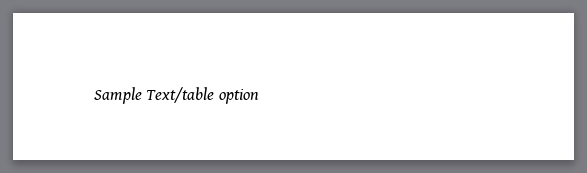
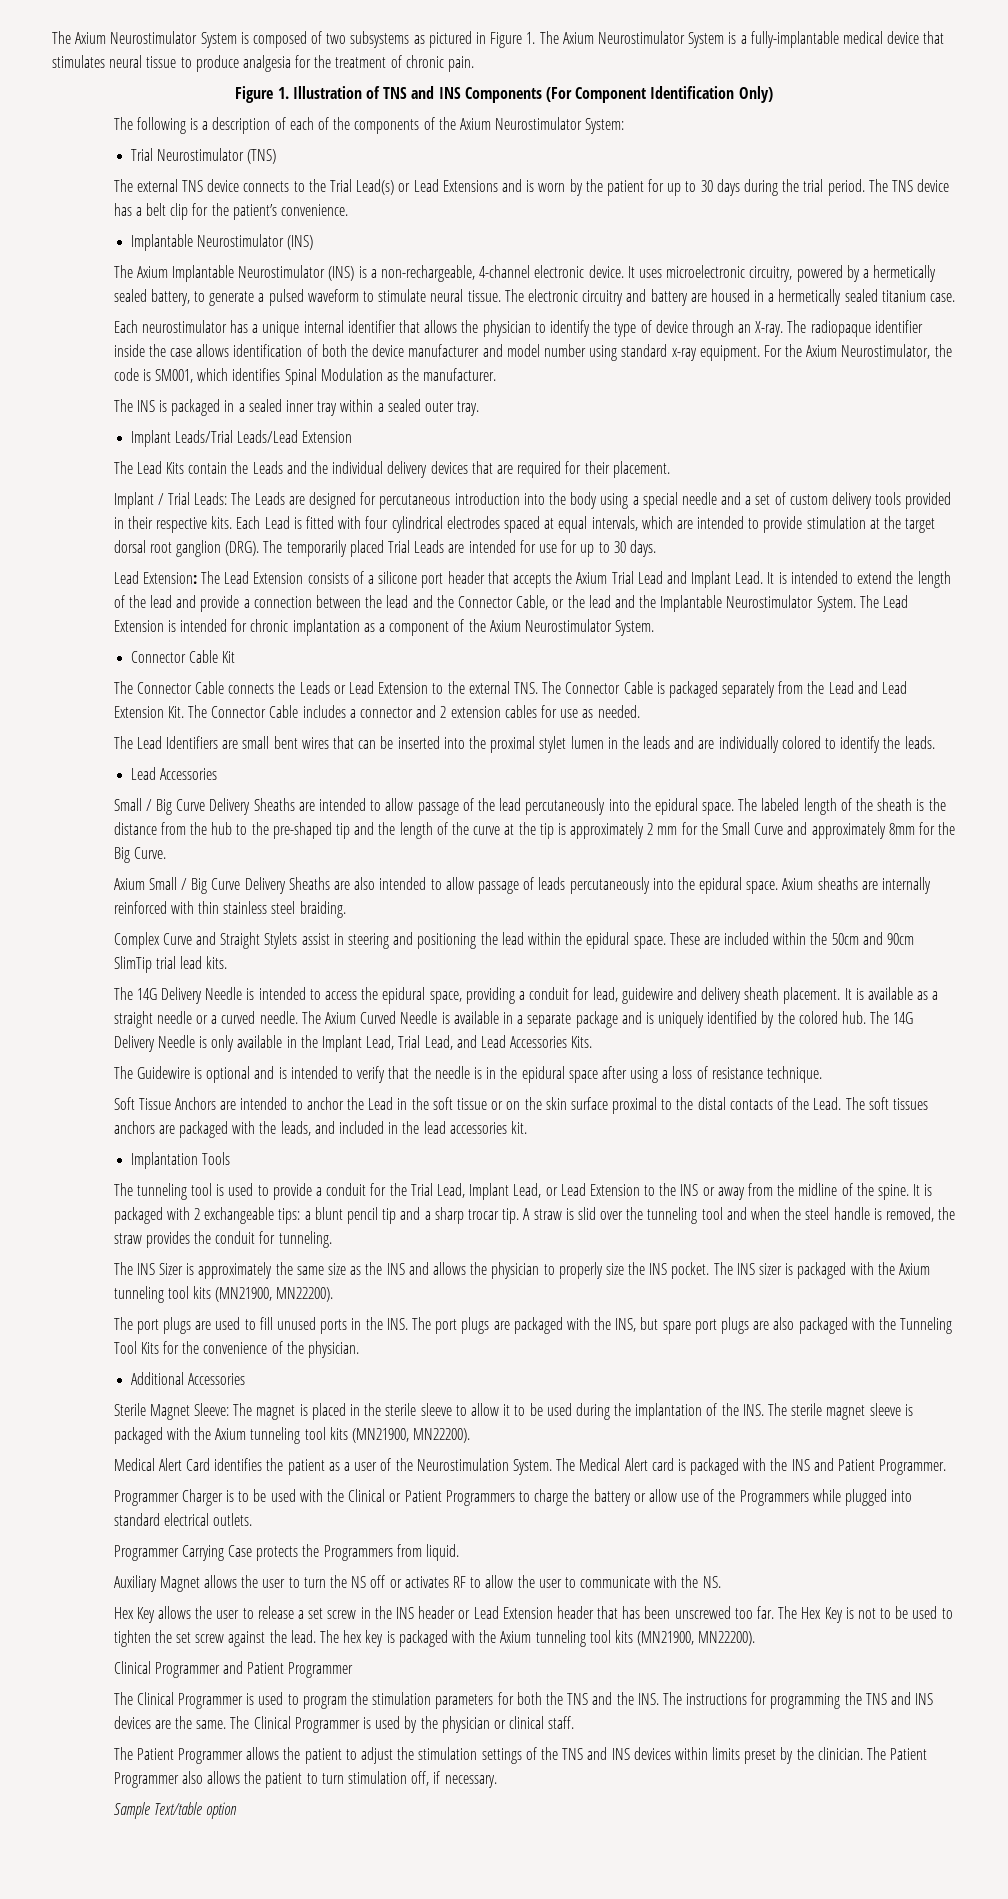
(93, 95) none -> [52,31,945,48] [52,55,475,72] [235,86,773,103] [113,117,625,134] [130,148,277,164] [113,179,950,196] [113,203,349,220] [130,234,314,251] [113,265,937,282] [113,289,956,306] [113,320,923,337] [113,344,952,361] [113,368,497,385] [113,399,480,416] [130,430,353,447] [113,461,670,478] [113,492,952,509] [113,516,936,533] [113,540,656,557] [113,571,951,588] [113,595,909,612] [113,619,655,636] [130,650,236,663] [113,681,908,698] [113,705,640,718] [113,736,935,753] [130,767,217,780] [113,798,946,815] [113,822,956,839] [113,847,166,863] [113,877,932,894] [113,901,346,918] [113,932,915,949] [113,956,228,973] [113,987,939,1004] [113,1011,914,1028] [113,1035,593,1052] [113,1066,823,1083] [113,1097,928,1114] [113,1121,527,1138] [130,1152,230,1169] [113,1183,933,1200] [113,1207,956,1224] [113,1231,332,1248] [113,1262,930,1279] [113,1286,334,1303] [113,1317,953,1334] [113,1341,360,1358] [130,1372,245,1385] [113,1403,913,1420] [113,1427,471,1444] [113,1458,947,1475] [113,1489,913,1506] [113,1513,253,1526] [113,1544,460,1561] [113,1575,721,1592] [113,1606,953,1623] [113,1630,756,1647] [113,1661,354,1678] [113,1692,934,1709] [113,1716,575,1733] [113,1747,928,1764] [113,1771,497,1788] The Axium Neurostimulator System is composed of two subsystems as pictured in Figure 1. The Axium Neurostimulator System is a fully-implantable medical device that stimulates neural tissue to produce analgesia for the treatment of chronic pain. // Figure 1. Illustration of TNS and INS Components (For Component Identification Only) // The following is a description of each of the components of the Axium Neurostimulator System: // Trial Neurostimulator (TNS) // The external TNS device connects to the Trial Lead(s) or Lead Extensions and is worn by the patient for up to 30 days during the trial period. The TNS device has a belt clip for the patient’s convenience. // Implantable Neurostimulator (INS) // The Axium Implantable Neurostimulator (INS) is a non-rechargeable, 4-channel electronic device. It uses microelectronic circuitry, powered by a hermetically sealed battery, to generate a pulsed waveform to stimulate neural tissue. The electronic circuitry and battery are housed in a hermetically sealed titanium case. // Each neurostimulator has a unique internal identifier that allows the physician to identify the type of device through an X-ray. The radiopaque identifier inside the case allows identification of both the device manufacturer and model number using standard x-ray equipment. For the Axium Neurostimulator, the code is SM001, which identifies Spinal Modulation as the manufacturer. // The INS is packaged in a sealed inner tray within a sealed outer tray. // Implant Leads/Trial Leads/Lead Extension // The Lead Kits contain the Leads and the individual delivery devices that are required for their placement. // Implant / Trial Leads: The Leads are designed for percutaneous introduction into the body using a special needle and a set of custom delivery tools provided in their respective kits. Each Lead is fitted with four cylindrical electrodes spaced at equal intervals, which are intended to provide stimulation at the target dorsal root ganglion (DRG). The temporarily placed Trial Leads are intended for use for up to 30 days. // Lead Extension: The Lead Extension consists of a silicone port header that accepts the Axium Trial Lead and Implant Lead. It is intended to extend the length of the lead and provide a connection between the lead and the Connector Cable, or the lead and the Implantable Neurostimulator System. The Lead Extension is intended for chronic implantation as a component of the Axium Neurostimulator System. // Connector Cable Kit // The Connector Cable connects the Leads or Lead Extension to the external TNS. The Connector Cable is packaged separately from the Lead and Lead Extension Kit. The Connector Cable includes a connector and 2 extension cables for use as needed. // The Lead Identifiers are small bent wires that can be inserted into the proximal stylet lumen in the leads and are individually colored to identify the leads. // Lead Accessories // Small / Big Curve Delivery Sheaths are intended to allow passage of the lead percutaneously into the epidural space. The labeled length of the sheath is the distance from the hub to the pre-shaped tip and the length of the curve at the tip is approximately 2 mm for the Small Curve and approximately 8mm for the Big Curve. // Axium Small / Big Curve Delivery Sheaths are also intended to allow passage of leads percutaneously into the epidural space. Axium sheaths are internally reinforced with thin stainless steel braiding. // Complex Curve and Straight Stylets assist in steering and positioning the lead within the epidural space. These are included within the 50cm and 90cm SlimTip trial lead kits. // The 14G Delivery Needle is intended to access the epidural space, providing a conduit for lead, guidewire and delivery sheath placement. It is available as a straight needle or a curved needle. The Axium Curved Needle is available in a separate package and is uniquely identified by the colored hub. The 14G Delivery Needle is only available in the Implant Lead, Trial Lead, and Lead Accessories Kits. // The Guidewire is optional and is intended to verify that the needle is in the epidural space after using a loss of resistance technique. // Soft Tissue Anchors are intended to anchor the Lead in the soft tissue or on the skin surface proximal to the distal contacts of the Lead. The soft tissues anchors are packaged with the leads, and included in the lead accessories kit. // Implantation Tools // The tunneling tool is used to provide a conduit for the Trial Lead, Implant Lead, or Lead Extension to the INS or away from the midline of the spine. It is packaged with 2 exchangeable tips: a blunt pencil tip and a sharp trocar tip. A straw is slid over the tunneling tool and when the steel handle is removed, the straw provides the conduit for tunneling. // The INS Sizer is approximately the same size as the INS and allows the physician to properly size the INS pocket. The INS sizer is packaged with the Axium tunneling tool kits (MN21900, MN22200). // The port plugs are used to fill unused ports in the INS. The port plugs are packaged with the INS, but spare port plugs are also packaged with the Tunneling Tool Kits for the convenience of the physician. // Additional Accessories // Sterile Magnet Sleeve: The magnet is placed in the sterile sleeve to allow it to be used during the implantation of the INS. The sterile magnet sleeve is packaged with the Axium tunneling tool kits (MN21900, MN22200). // Medical Alert Card identifies the patient as a user of the Neurostimulation System. The Medical Alert card is packaged with the INS and Patient Programmer. // Programmer Charger is to be used with the Clinical or Patient Programmers to charge the battery or allow use of the Programmers while plugged into standard electrical outlets. // Programmer Carrying Case protects the Programmers from liquid. // Auxiliary Magnet allows the user to turn the NS off or activates RF to allow the user to communicate with the NS. // Hex Key allows the user to release a set screw in the INS header or Lead Extension header that has been unscrewed too far. The Hex Key is not to be used to tighten the set screw against the lead. The hex key is packaged with the Axium tunneling tool kits (MN21900, MN22200). // Clinical Programmer and Patient Programmer // The Clinical Programmer is used to program the stimulation parameters for both the TNS and the INS. The instructions for programming the TNS and INS devices are the same. The Clinical Programmer is used by the physician or clinical staff. // The Patient Programmer allows the patient to adjust the stimulation settings of the TNS and INS devices within limits preset by the clinician. The Patient Programmer also allows the patient to turn stimulation off, if necessary. //

